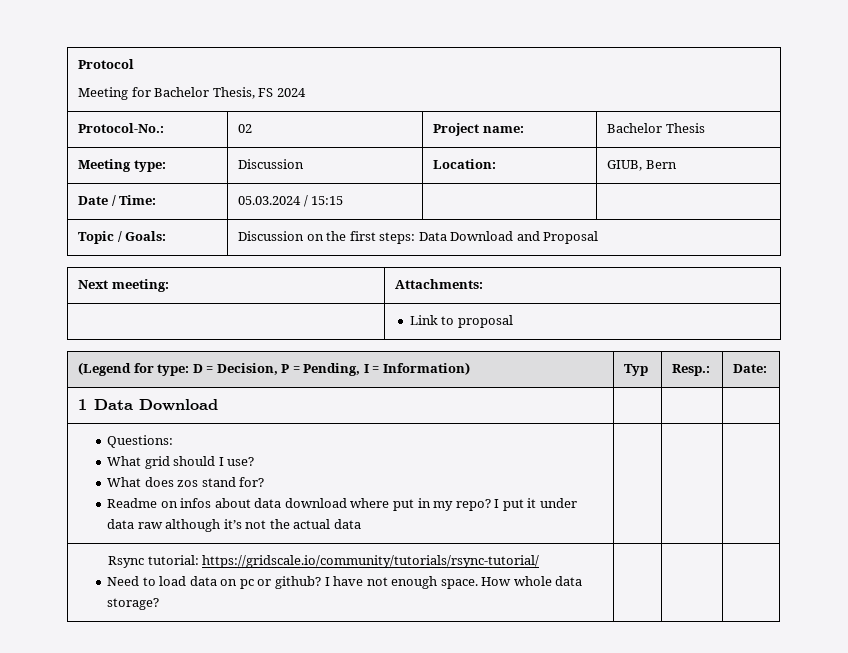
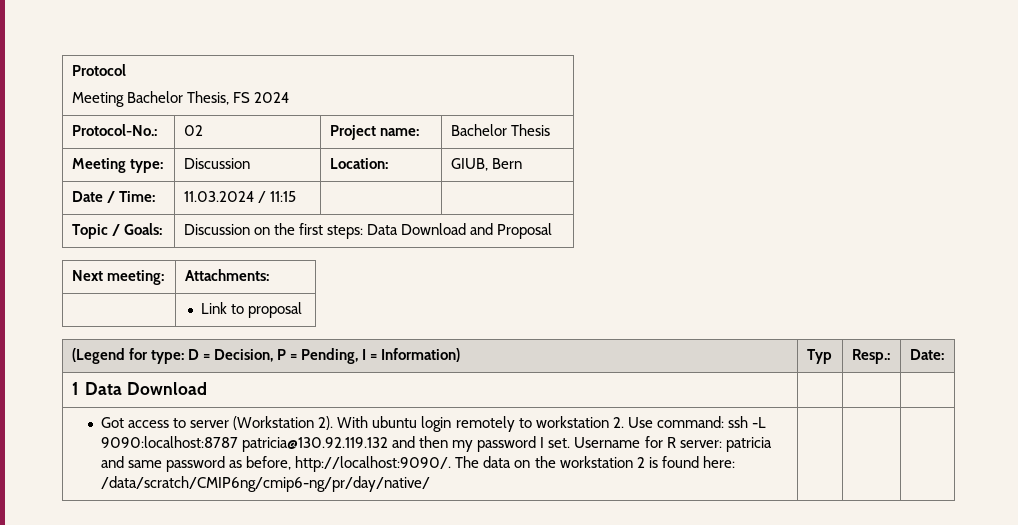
[131,87,151,97] for -> (124, 99) none
[238,195,344,207] 05.03.2024 / 15:15 -> [183,191,296,203] 11.03.2024 / 11:15
[107,435,174,448] [107,456,255,469] [107,477,265,487] [107,498,577,511] [107,519,361,532] [108,555,540,568] [107,576,583,589] [107,598,160,610] Questions: // What grid should I use? // What does zos stand for? // Readme on infos about data download where put in my repo? I put it under data raw although it’s not the actual data | | | // Rsync tutorial: https://gridscale.io/community/tutorials/rsync-tutorial/ // Need to load data on pc or github? I have not enough space. How whole data storage? -> [101,416,766,432] [101,436,772,452] [101,456,735,472] [101,476,431,492] Got access to server (Workstation 2). With ubuntu login remotely to workstation 2. Use command: ssh -L 9090:localhost:8787 patricia@130.92.119.132 and then my password I set. Username for R server: patricia and same password as before, http://localhost:9090/. The data on the workstation 2 is found here: /data/scratch/CMIP6ng/cmip6-ng/pr/day/native/

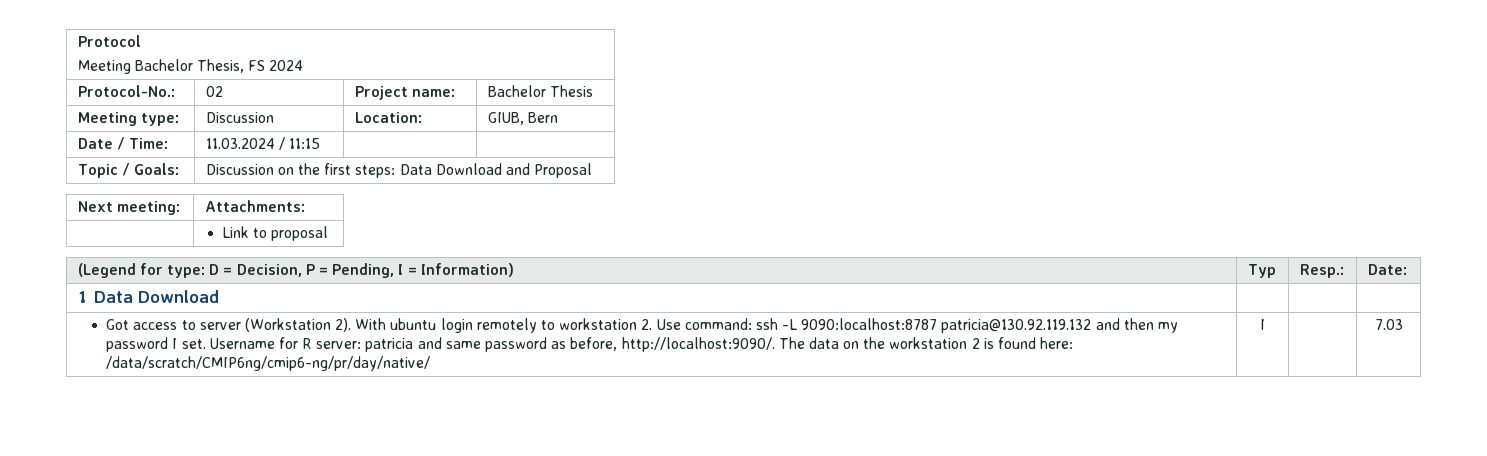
(431, 484) | | -> [1260,319,1265,330] [1374,319,1403,330] I | | 7.03

